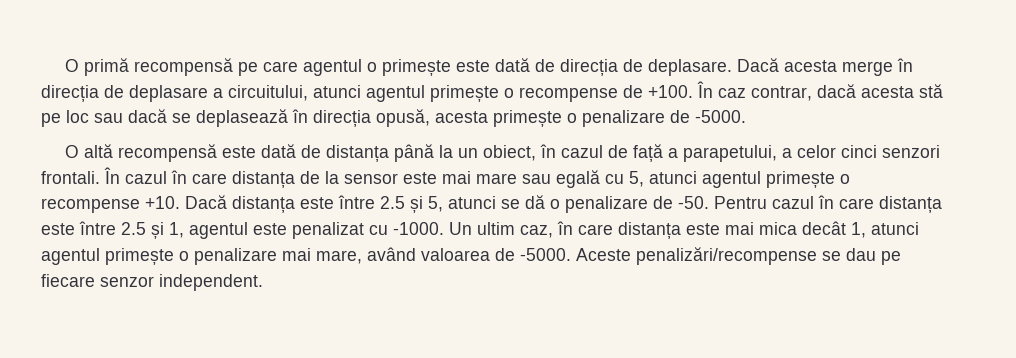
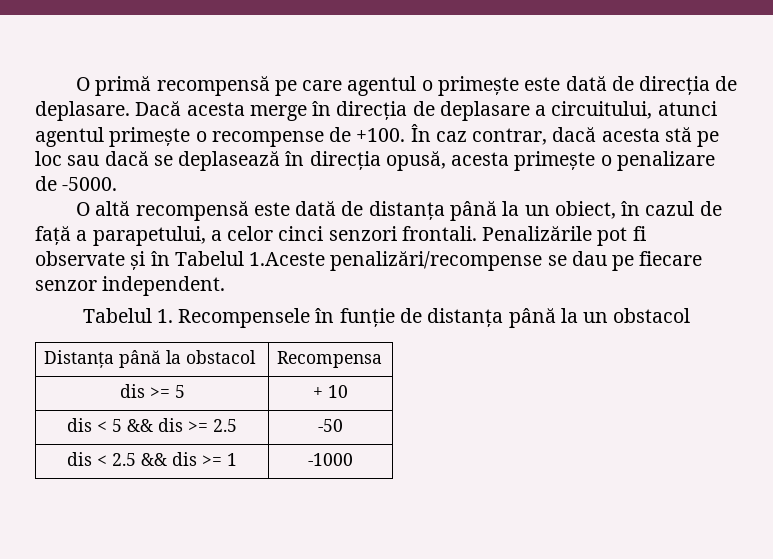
[104,167,850,188] [41,195,942,213] [41,221,919,239] [41,247,631,265] În cazul în care distanța de la sensor este mai mare sau egală cu 5, atunci agentul primește o recompense +10. Dacă distanța este între 2.5 și 5, atunci se dă o penalizare de -50. Pentru cazul în care distanța este între 2.5 și 1, agentul este penalizat cu -1000. Un ultim caz, în care distanța este mai mica decât 1, atunci agentul primește o penalizare mai mare, având valoarea de -5000. Aceste -> [482,226,646,246] [35,251,326,270] Penalizările pot fi observate și în Tabelul 1.Aceste
(263, 282) none -> [82,308,691,328] [44,350,257,368] [277,351,383,368] [119,384,185,398] [313,385,348,398] [67,418,237,432] [318,419,343,432] [67,452,237,466] [308,453,353,466] // Tabelul 1. Recompensele în funție de distanța până la un obstacol // Distanța până la obstacol | Recompensa // dis >= 5 | + 10 // dis < 5 && dis >= 2.5 | -50 // dis < 2.5 && dis >= 1 | -1000

